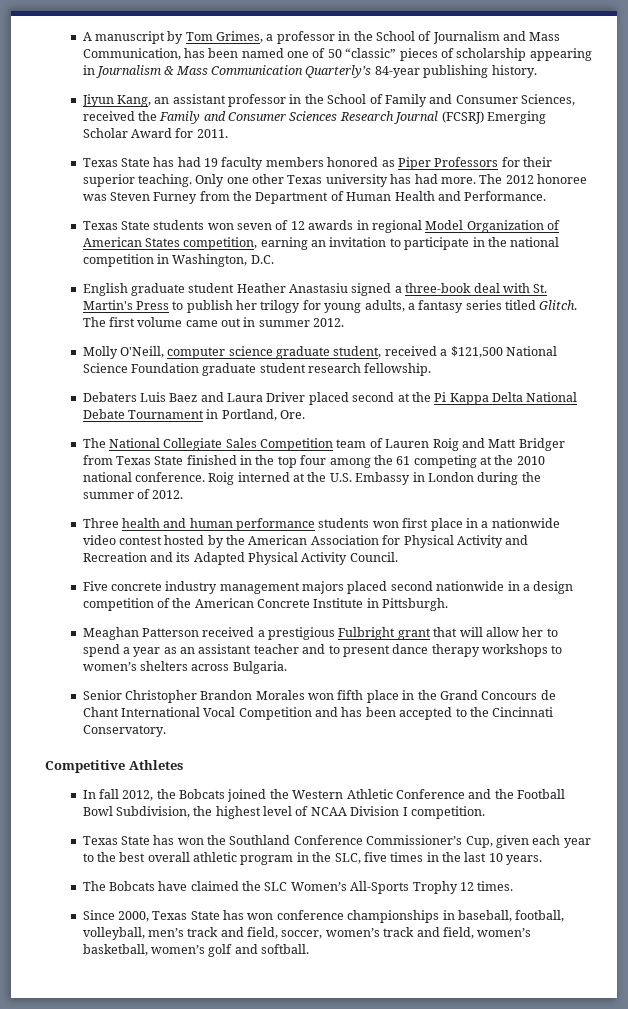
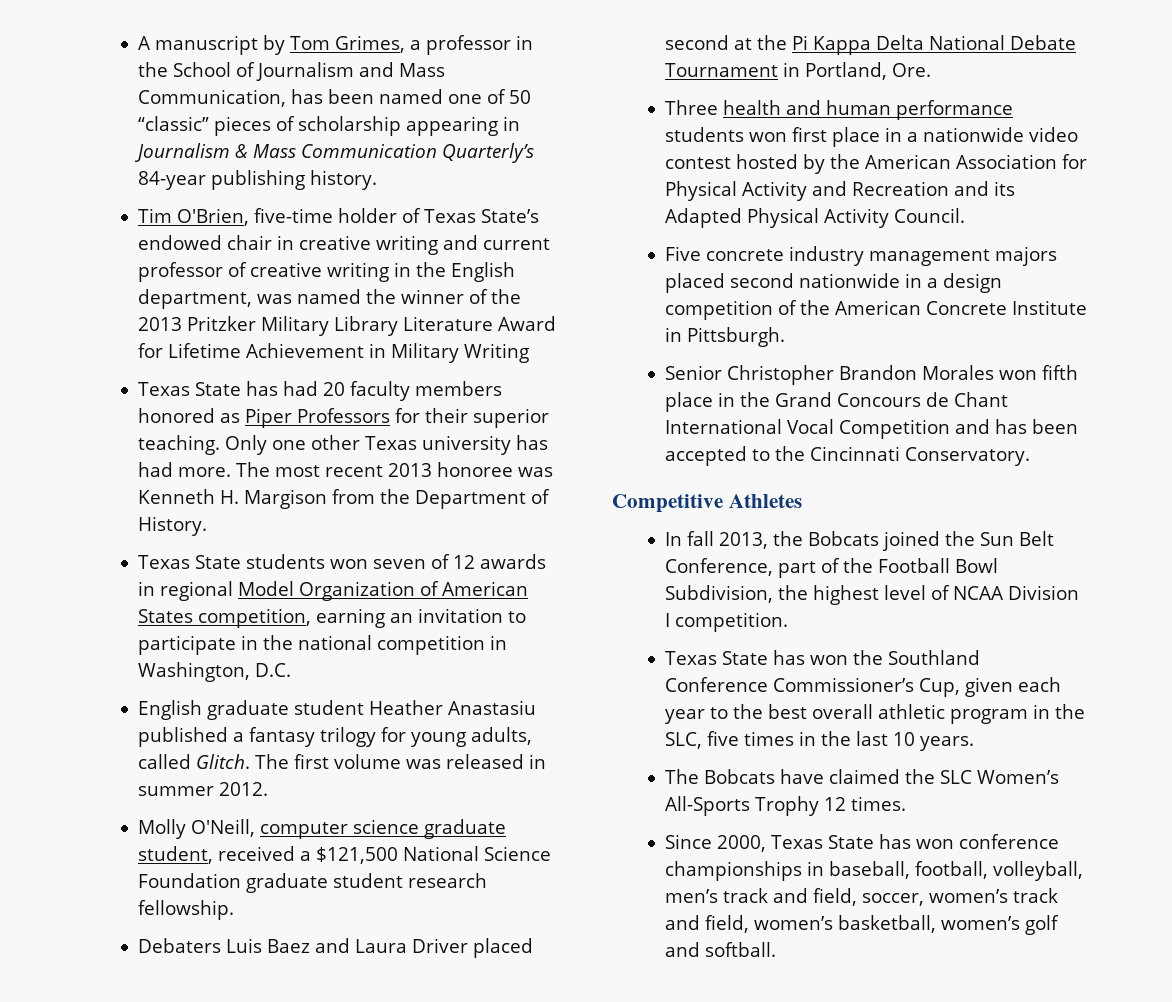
[81,94,576,107] [82,111,546,124] [82,128,228,138] Jiyun Kang, an assistant professor in the School of Family and Consumer Sciences, received the Family and Consumer Sciences Research Journal (FCSRJ) Emerging Scholar Award for 2011. -> [137,208,539,226] [137,235,550,255] [137,262,515,282] [137,289,521,309] [137,316,556,336] [137,343,529,363] Tim O'Brien, five-time holder of Texas State’s endowed chair in creative writing and current professor of creative writing in the English department, was named the winner of the 2013 Pritzker Military Library Literature Award for Lifetime Achievement in Military Writing
[204,158,219,167] 19 -> [322,382,345,396] 20
[505,174,588,184] [82,191,547,204] 2012 honoree was Steven Furney from the Department of Human Health and Performance. -> [274,462,553,477] [137,489,550,509] [137,516,207,536] most recent 2013 honoree was Kenneth H. Margison from the Department of History.
[351,283,548,296] [82,300,537,313] signed a three-book deal with St. Martin's Press to publish her trilogy for young adults, a fantasy series titled -> [137,727,532,747] [137,754,191,769] published a fantasy trilogy for young adults, called
[185,318,242,327] came out -> [405,754,524,769] was released
[82,438,565,451] [82,455,545,468] [82,472,541,485] [82,489,184,499] // The National Collegiate Sales Competition team of Lauren Roig and Matt Bridger from Texas State finished in the top four among the 61 competing at the 2010 national conference. Roig interned at the U.S. Embassy in London during the summer of 2012. -> (931, 70) none
[82,627,558,640] [82,644,563,657] [82,661,287,674] // Meaghan Patterson received a prestigious Fulbright grant that will allow her to spend a year as an assistant teacher and to present dance therapy workshops to women’s shelters across Bulgaria. -> (785, 337) none
[122,790,154,801] 2012, -> [718,532,768,549] 2013,
[292,789,492,799] Western Athletic Conference and -> [979,531,1054,546] [664,558,840,578] Sun Belt Conference, part of

